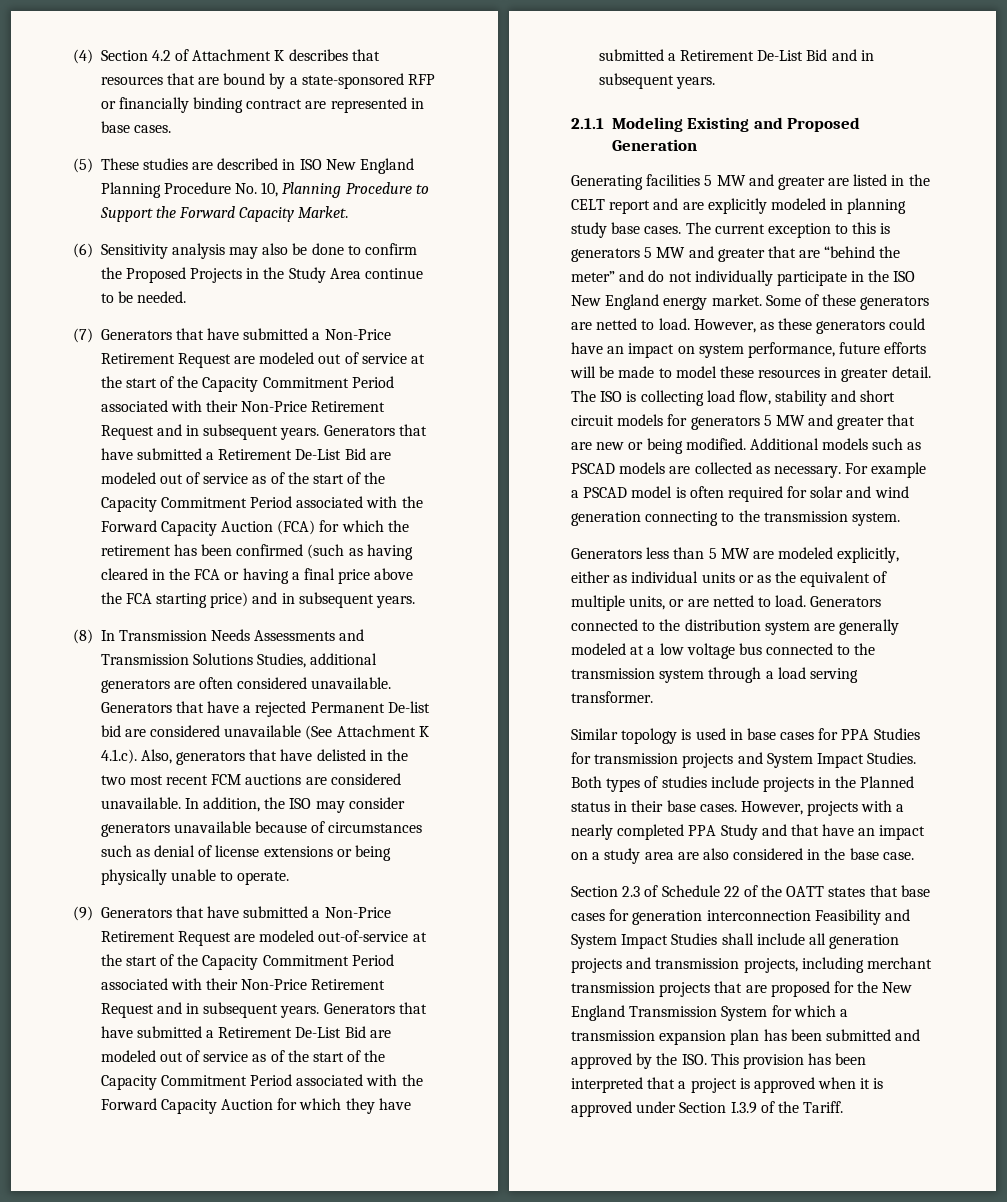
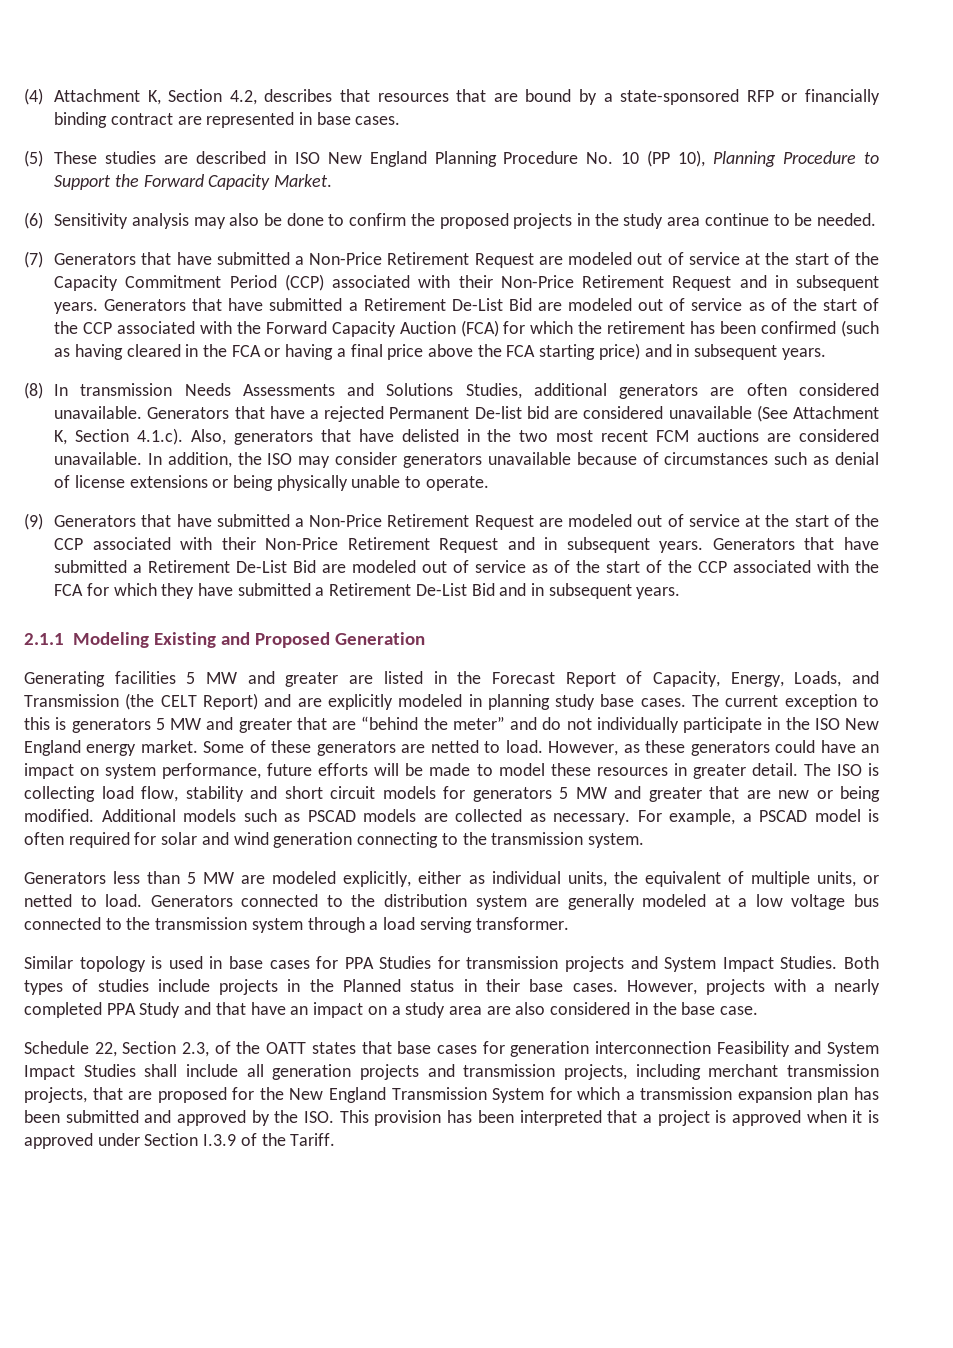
[100,49,285,61] Section 4.2 of Attachment K -> [54,89,257,105] Attachment K, Section 4.2,
[261,182,279,197] 10, -> [621,150,706,167] 10 (PP 10),
[125,267,361,283] Proposed Projects in the Study Area -> [439,213,701,229] proposed projects in the study area
(394, 382) none -> [284,274,324,291] (CCP)
[100,496,293,512] Capacity Commitment Period -> [82,322,112,334] CCP
[118,630,207,641] Transmission -> [80,383,173,396] transmission
[100,654,189,665] Transmission -> (375, 389) none
[418,726,429,737] K -> [54,429,129,445] K, Section
[318,930,427,942] [100,954,394,970] out-of-service at the start of the Capacity Commitment Period -> [637,514,880,527] [54,538,84,550] out of service at the start of the CCP
[100,1074,423,1090] [100,1098,274,1114] Capacity Commitment Period associated with the Forward Capacity Auction -> [698,560,879,573] [54,584,84,596] CCP associated with the FCA
[571,199,651,214] CELT report -> [491,671,879,687] [24,693,258,710] Forecast Report of Capacity, Energy, Loads, and Transmission (the CELT Report)
[871,462,927,478] example -> [669,809,735,825] example,
[701,572,771,583] units or as -> [567,871,607,887] units,
[687,599,709,607] are -> (879, 879) none
[571,885,740,897] Section 2.3 of Schedule 22 -> [24,1041,210,1057] Schedule 22, Section 2.3,
[659,982,711,997] projects -> [24,1087,87,1103] projects,

